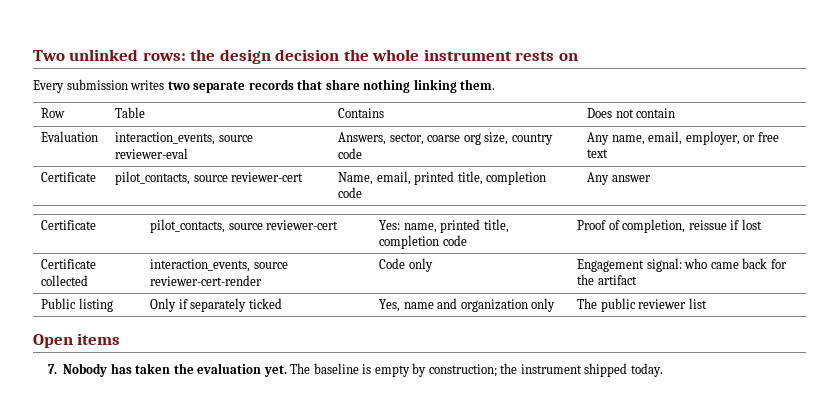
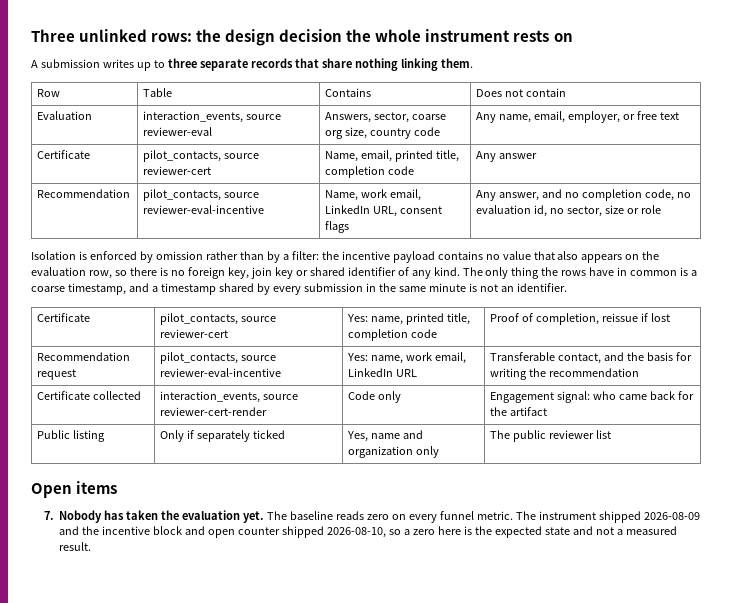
[33,50,65,61] Two -> [31,29,75,42] Three
[33,80,64,93] Every -> [31,60,38,68] A
[167,81,190,90] two -> [136,58,197,71] up to three
(651, 178) none -> [37,189,131,198] [143,189,259,201] [143,205,265,214] [325,189,421,201] [325,205,442,217] [325,221,350,233] [476,189,691,201] [476,205,661,217] [31,251,660,263] [31,267,698,279] [31,283,567,295] // Recommendation | pilot_contacts, source reviewer-eval-incentive | Name, work email, LinkedIn URL, consent flags | Any answer, and no completion code, no evaluation id, no sector, size or role // Isolation is enforced by omission rather than by a filter: the incentive payload contains no value that also appears on the evaluation row, so there is no foreign key, join key or shared identifier of any kind. The only thing the rows have in common is a coarse timestamp, and a timestamp shared by every submission in the same minute is not an identifier.
(762, 224) none -> [37,352,131,361] [37,369,77,380] [160,352,276,364] [160,368,282,377] [347,352,466,364] [348,368,417,377] [490,352,692,364] [490,368,639,380] // Recommendation request | pilot_contacts, source reviewer-eval-incentive | Yes: name, work email, LinkedIn URL | Transferable contact, and the basis for writing the recommendation
[362,363,663,377] is empty by construction; the instrument shipped today. -> [335,511,700,523] [59,526,677,538] [59,542,92,551] reads zero on every funnel metric. The instrument shipped 2026-08-09 and the incentive block and open counter shipped 2026-08-10, so a zero here is the expected state and not a measured result.

